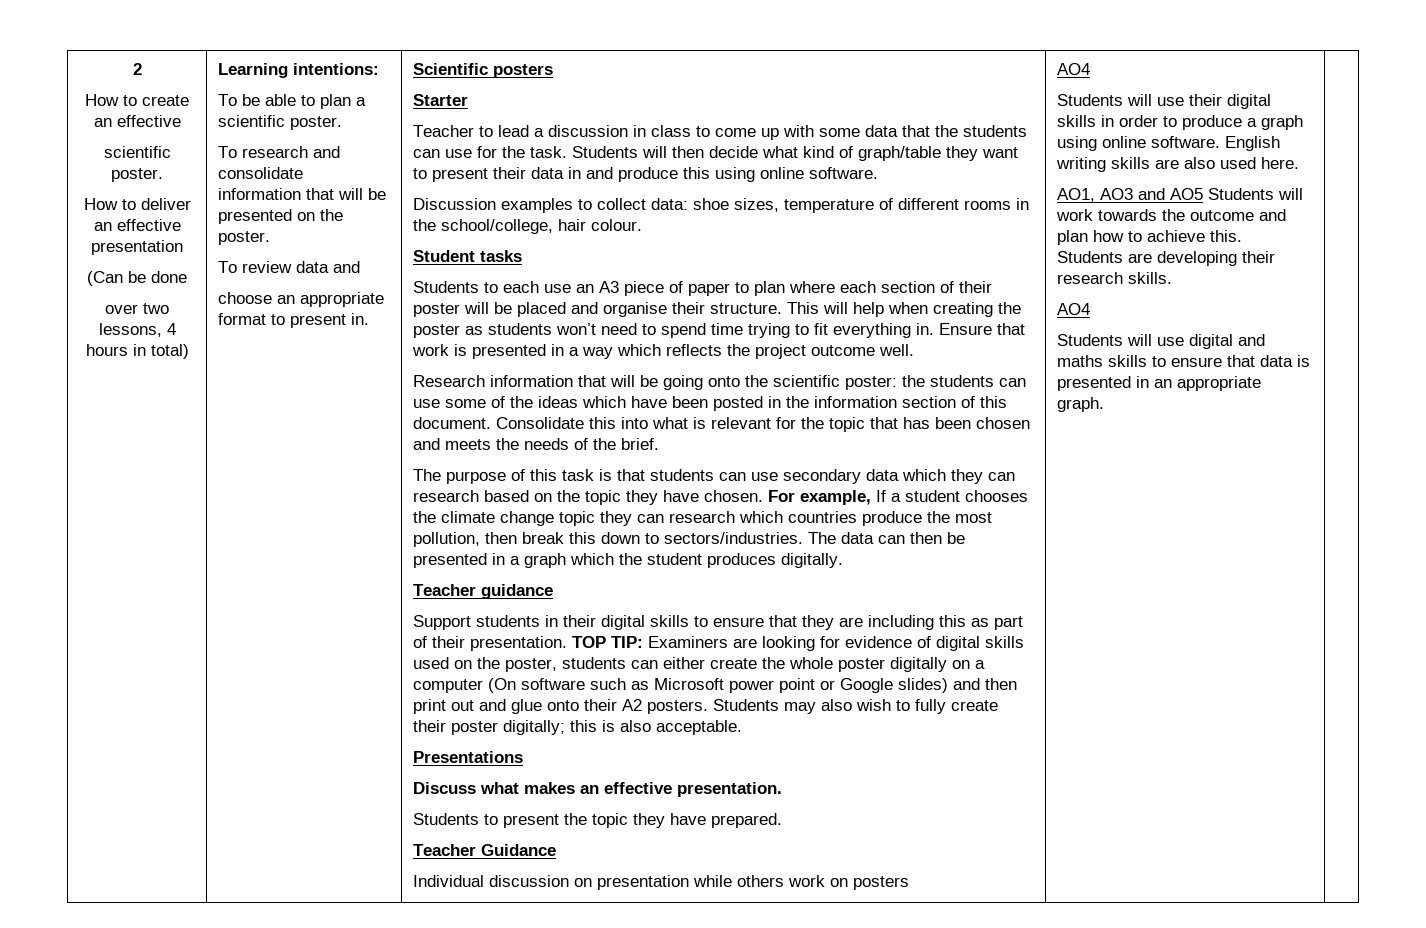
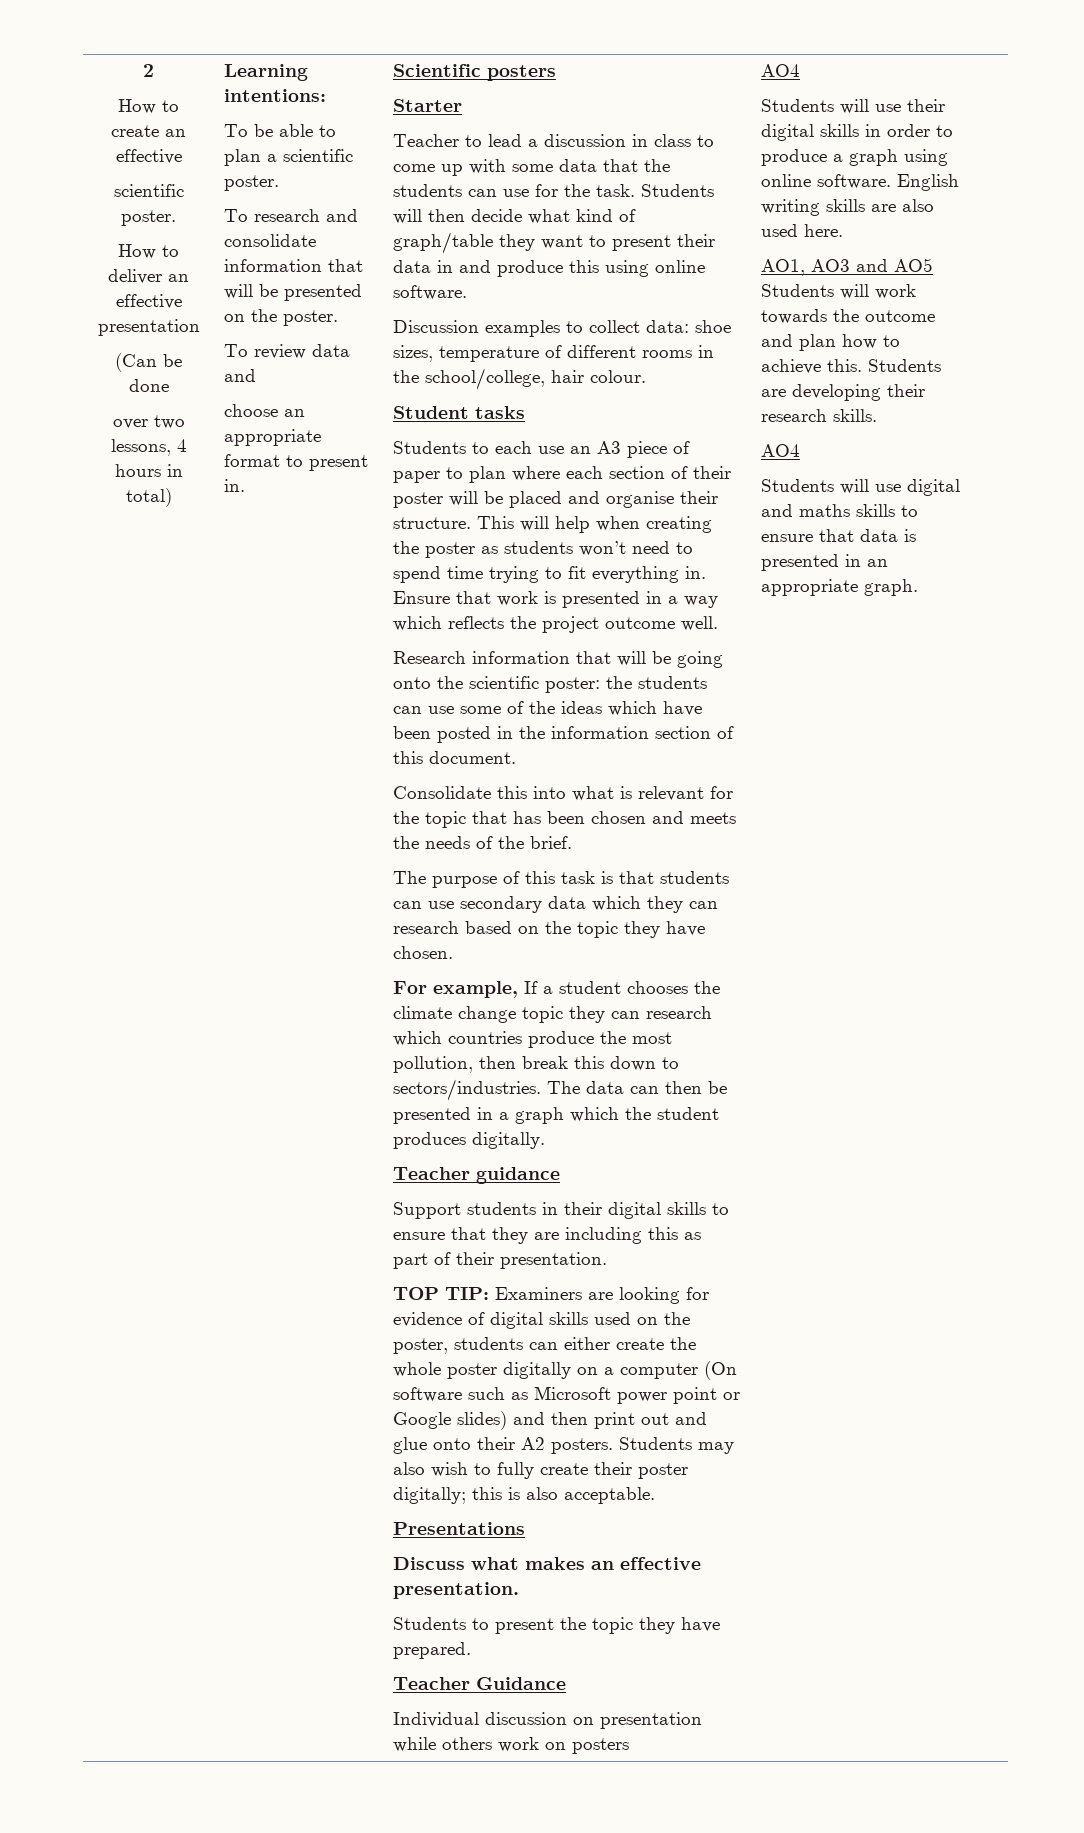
(492, 423) none -> (516, 757) //
(764, 496) none -> (453, 952) //
(568, 643) none -> (607, 1260) //

